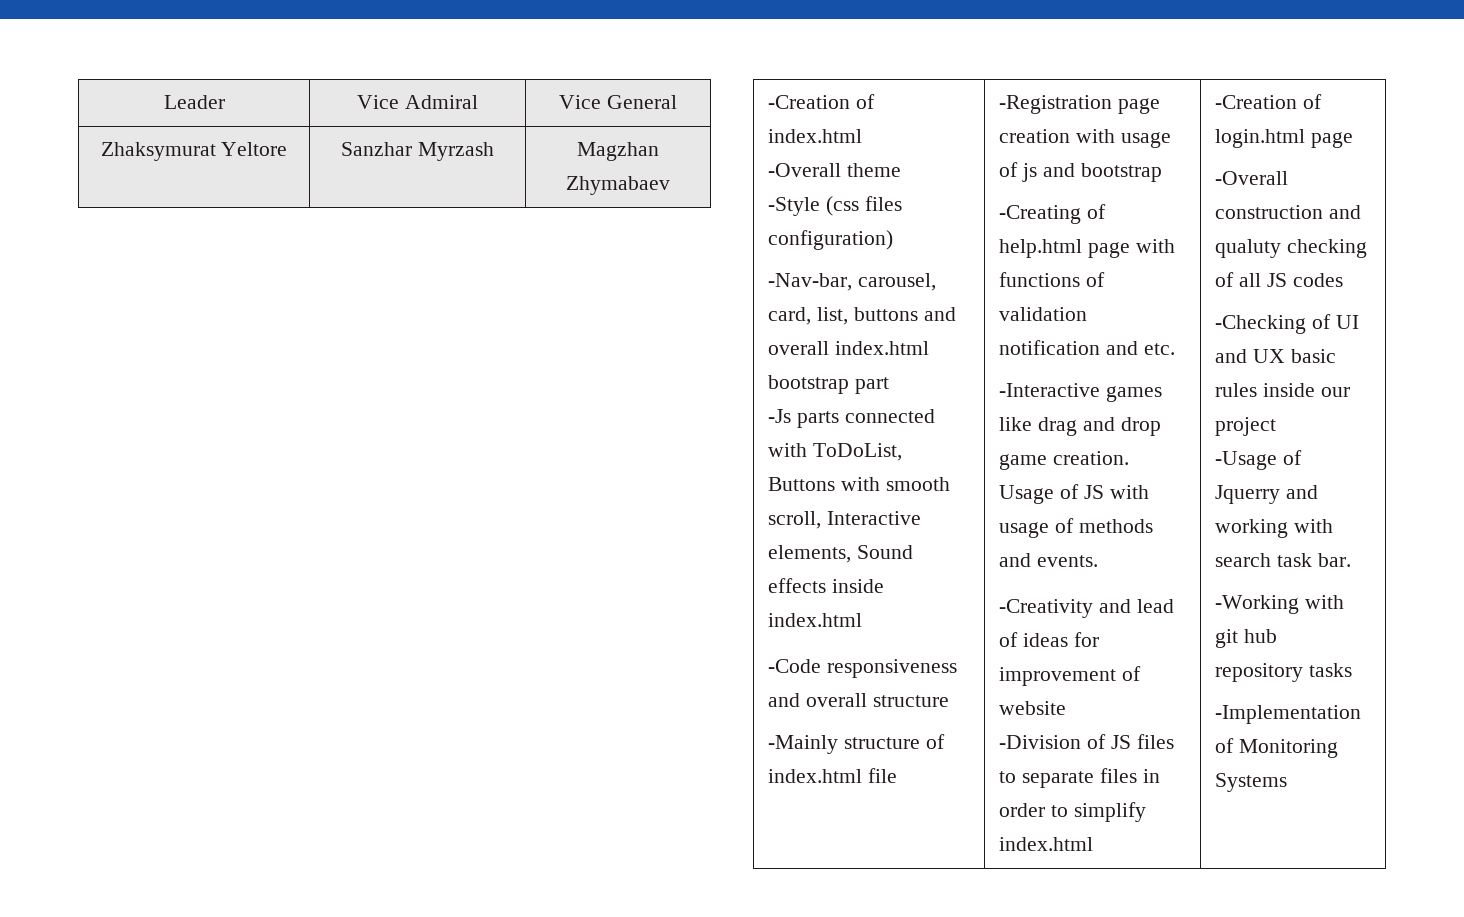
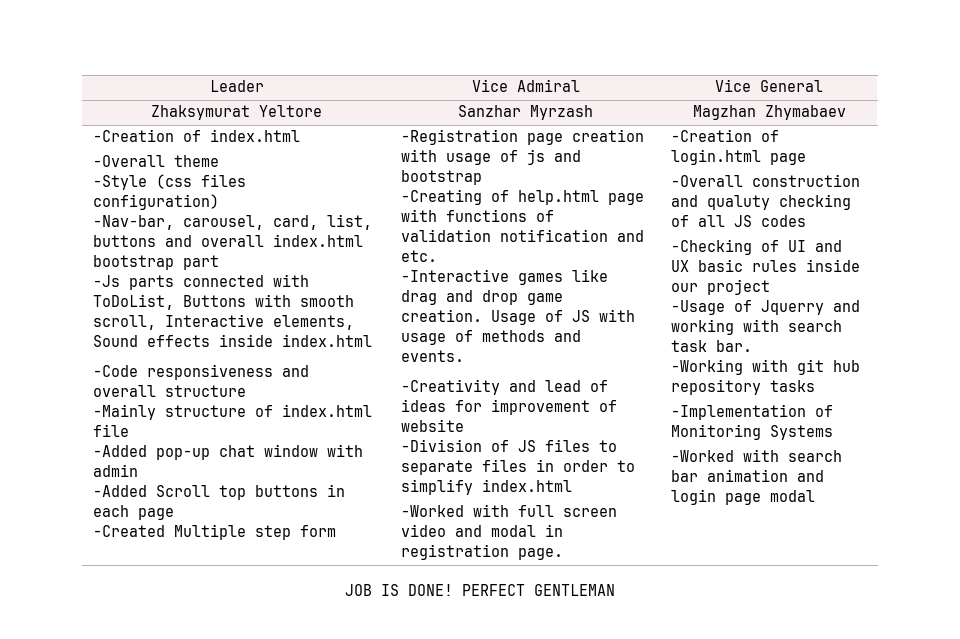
(898, 775) none -> [93,444,364,460] [93,464,139,477] [93,484,346,500] [93,505,175,520] [93,524,337,540] // -Added pop-up chat window with admin // -Added Scroll top buttons in each page // -Created Multiple step form
(1094, 844) none -> [401,504,618,517] [401,524,564,537] [401,544,564,560] // -Worked with full screen video and modal in registration page.
(1288, 782) none -> [671,449,843,462] [671,469,825,482] [671,489,816,505] [345,584,615,596] // -Worked with search bar animation and login page modal // JOB IS DONE! PERFECT GENTLEMAN

